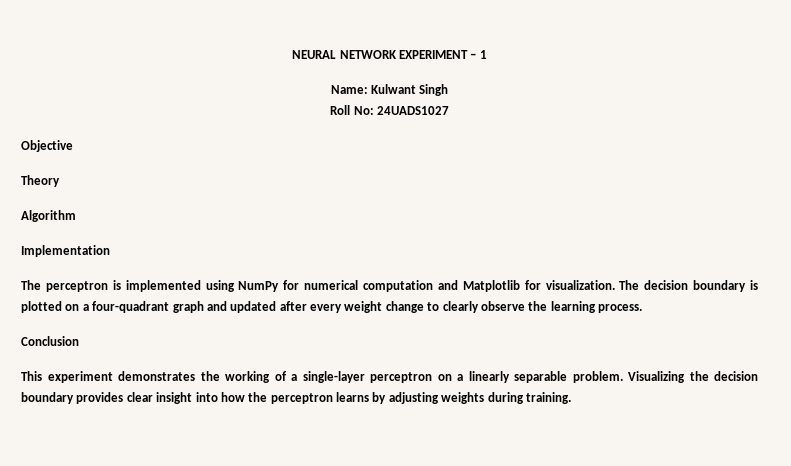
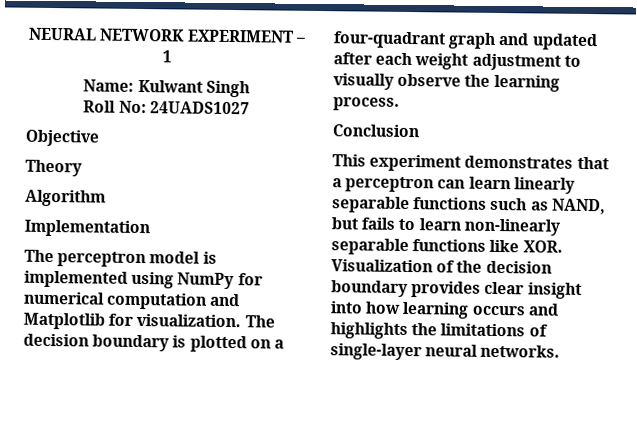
(108, 286) none -> [149,251,201,264] model
[310,301,479,313] every weight change to clearly -> [375,52,581,71] [333,73,394,90] each weight adjustment to visually
[200,371,685,383] the working of a single-layer perceptron on a linearly separable problem. Visualizing -> [576,156,609,170] [332,176,575,194] [332,196,606,215] [331,217,560,236] [331,238,563,256] [331,259,456,273] that a perceptron can learn linearly separable functions such as NAND, but fails to learn non-linearly separable functions like XOR. Visualization of
[248,392,571,404] the perceptron learns by adjusting weights during training. -> [402,301,559,319] [330,322,548,340] [330,343,561,361] learning occurs and highlights the limitations of single-layer neural networks.

